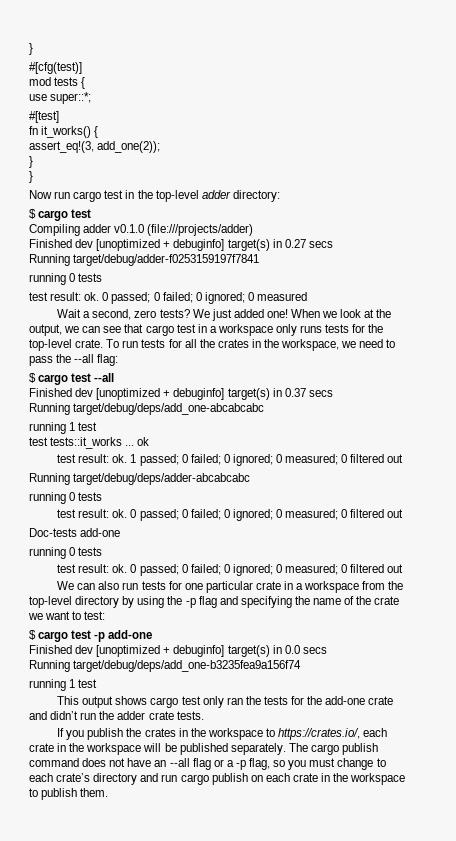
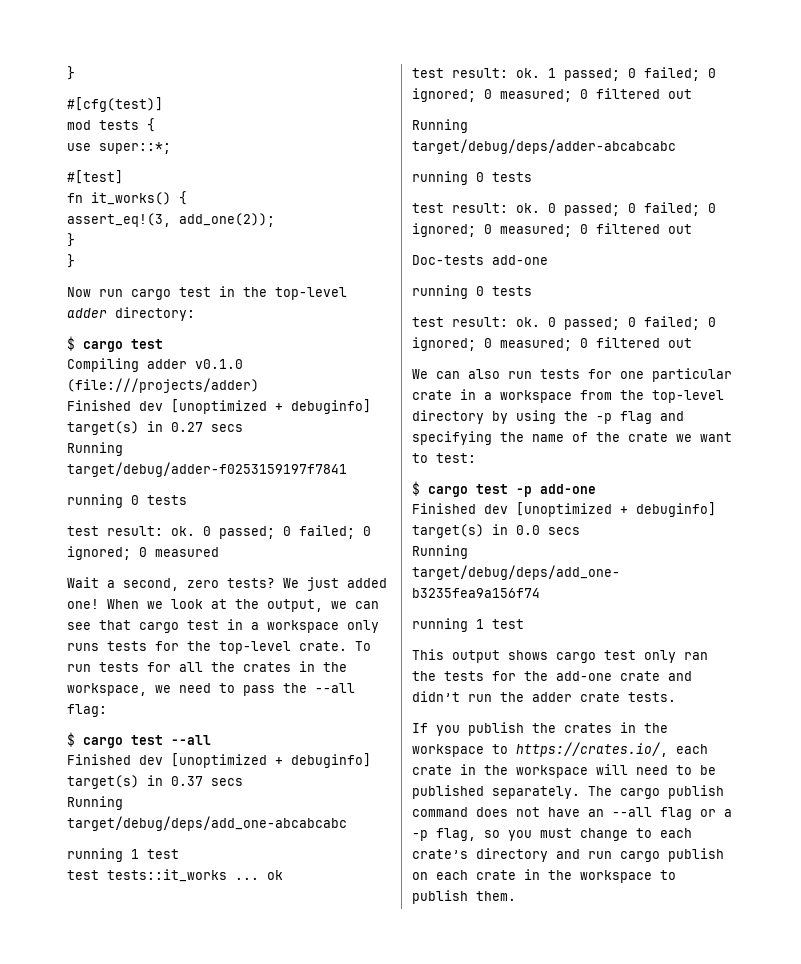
(162, 747) none -> [636,765,692,775] need to

